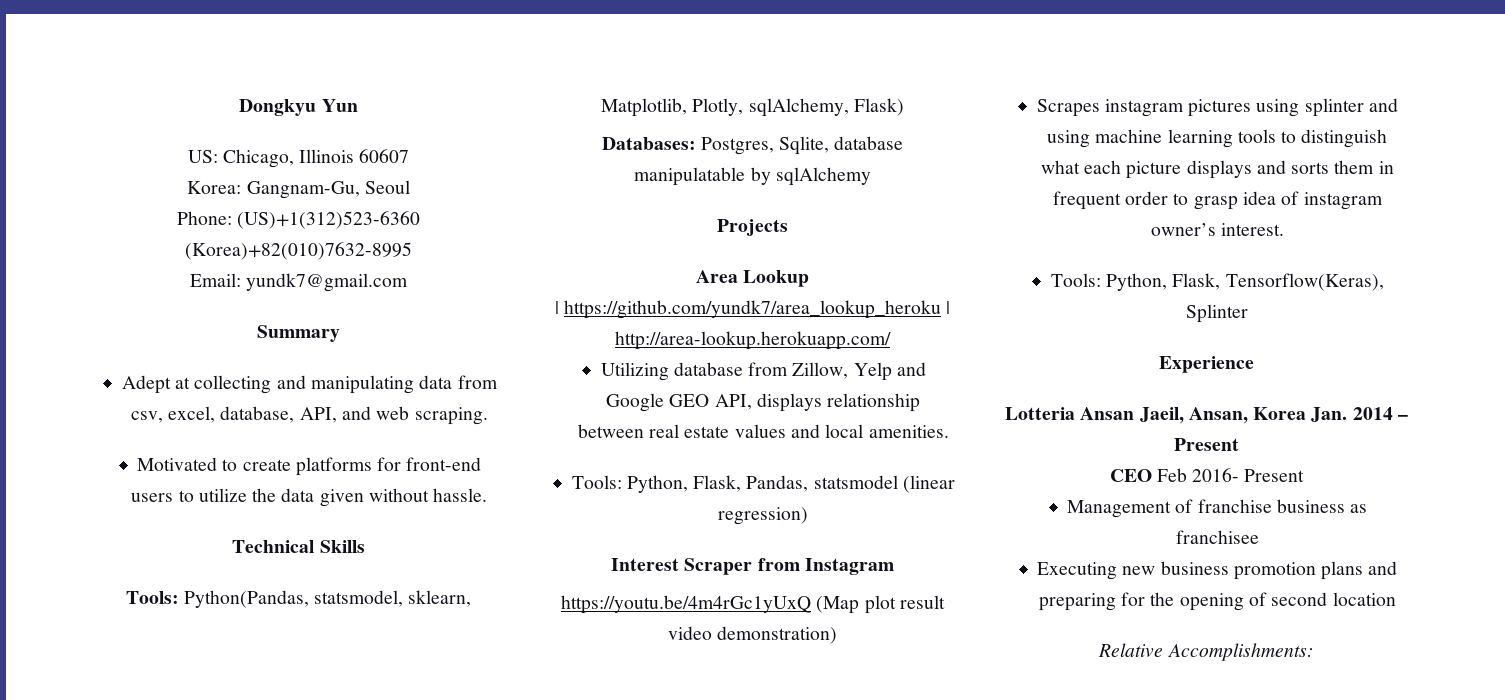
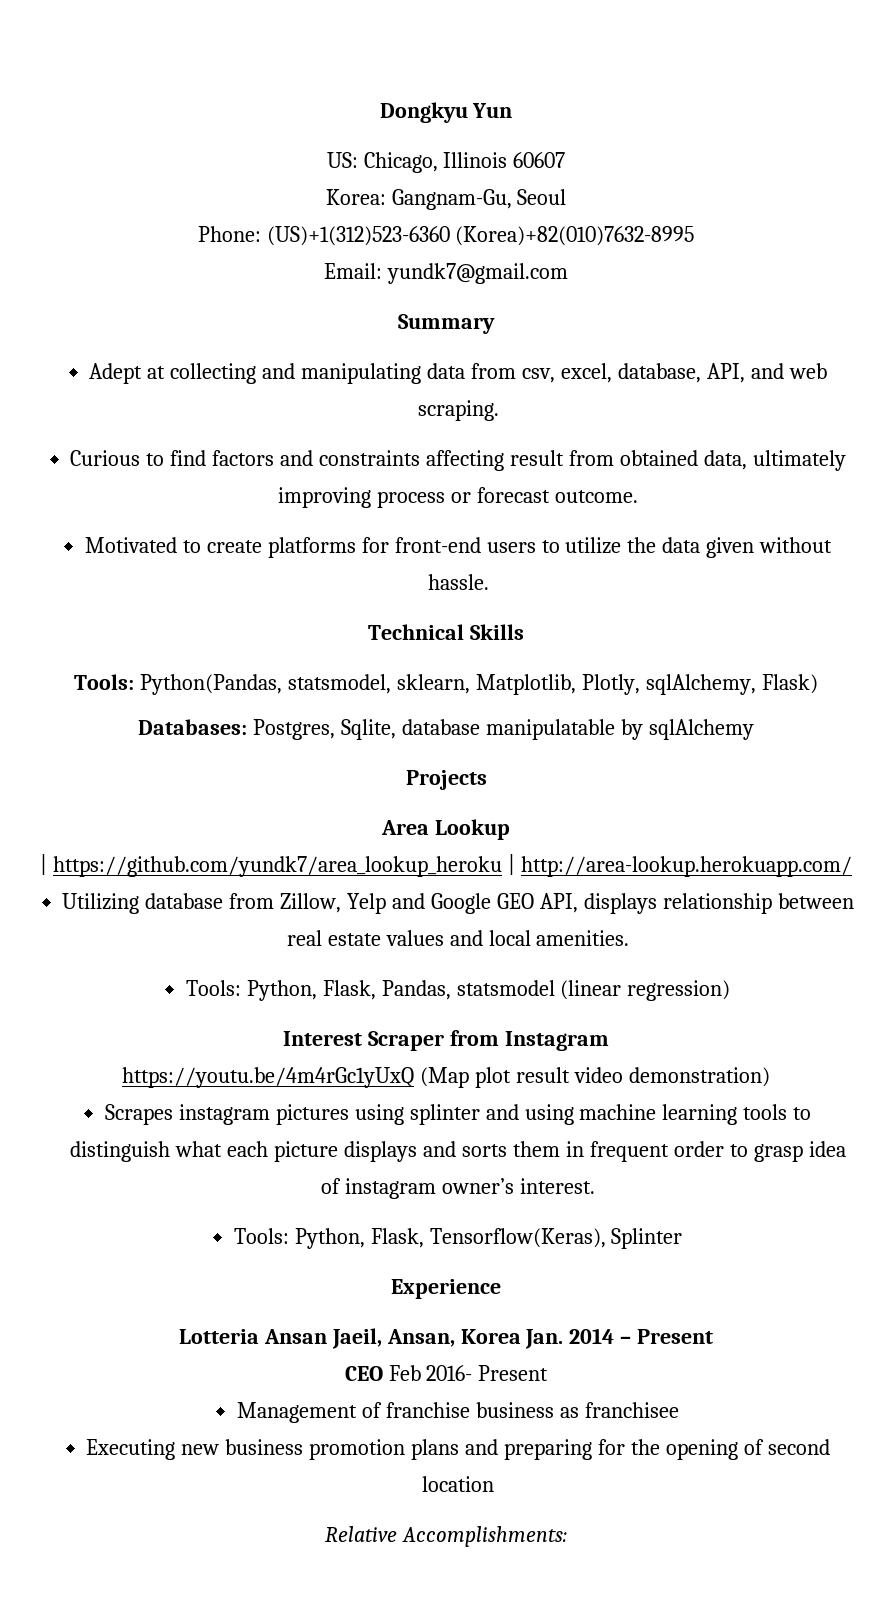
(488, 416) none -> [70,450,846,471] [278,487,638,508] // Curious to find factors and constraints affecting result from obtained data, ultimately improving process or forecast outcome.

